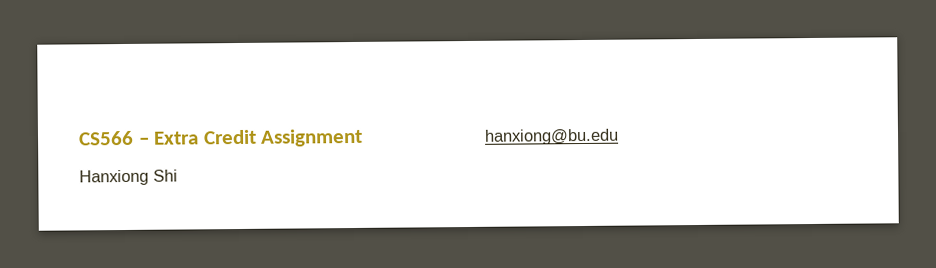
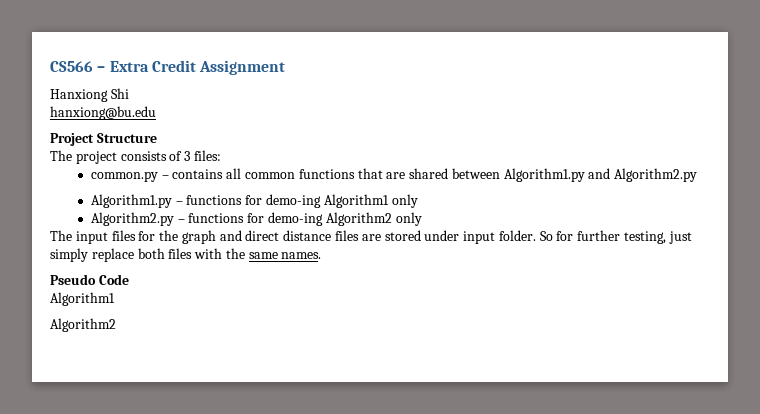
(619, 136) none -> [50,133,157,146] [50,150,221,164] [90,168,698,182] [90,194,418,208] [90,212,422,226] [50,230,692,244] [50,248,322,262] [50,274,129,285] [50,292,115,306] [50,318,116,332] // Project Structure // The project consists of 3 files: // common.py – contains all common functions that are shared between Algorithm1.py and Algorithm2.py // Algorithm1.py – functions for demo-ing Algorithm1 only // Algorithm2.py – functions for demo-ing Algorithm2 only // The input files for the graph and direct distance files are stored under input folder. So for further testing, just simply replace both files with the same names. // Pseudo Code // Algorithm1 // Algorithm2

